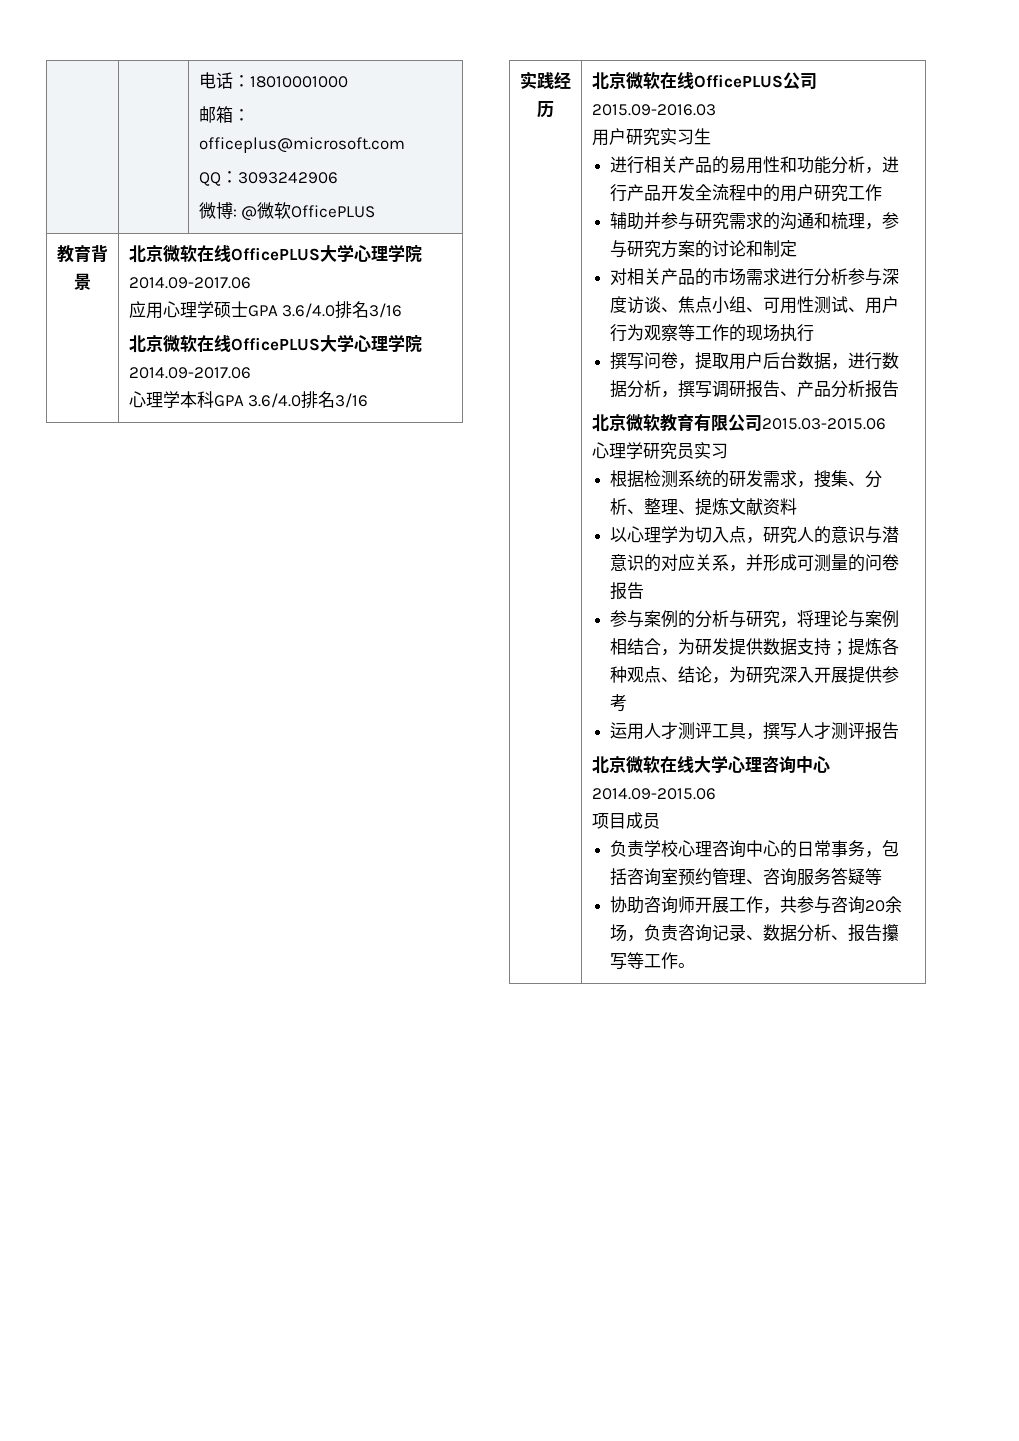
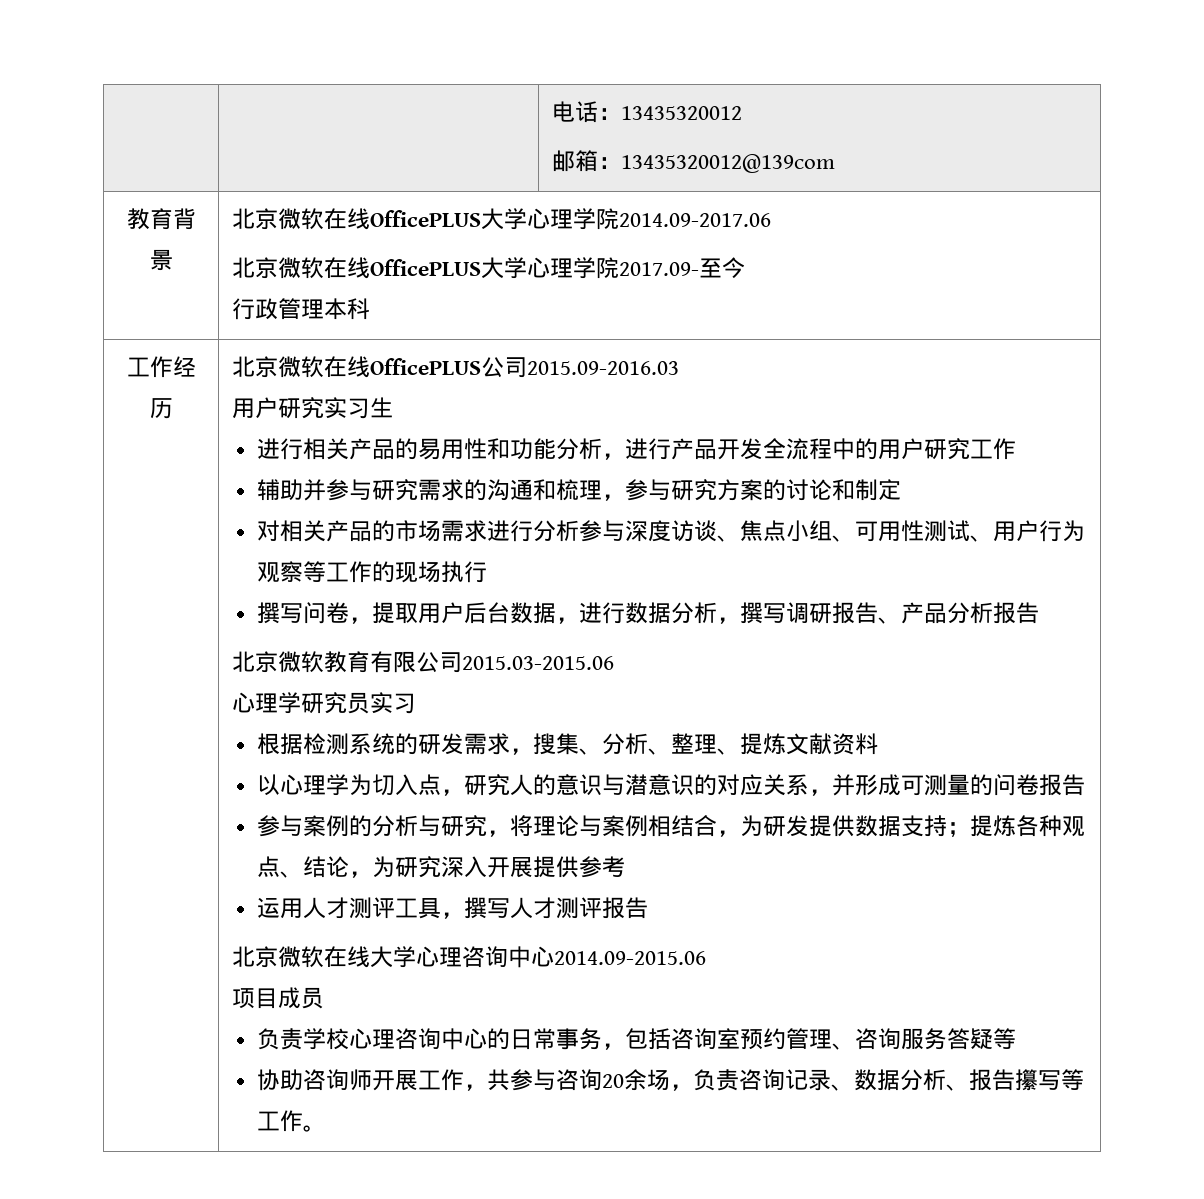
[249,76,348,88] 18010001000 -> [621,106,743,120] 13435320012
[198,137,405,153] [198,171,338,186] [198,202,376,221] officeplus@microsoft.com // QQ：3093242906 // 微博: @微软OfficePLUS -> [621,154,836,173] 13435320012@139com
[128,301,403,319] [128,334,422,353] [128,367,251,379] [128,391,369,409] [520,71,554,89] // 应用心理学硕士GPA 3.6/4.0排名3/16 // 北京微软在线OfficePLUS大学心理学院2014.09-2017.06 // 心理学本科GPA 3.6/4.0排名3/16 // 实践 -> [232,257,746,279] [232,298,371,320] [126,356,173,378] // 北京微软在线OfficePLUS大学心理学院2017.09-至今 // 行政管理本科 // 工作

